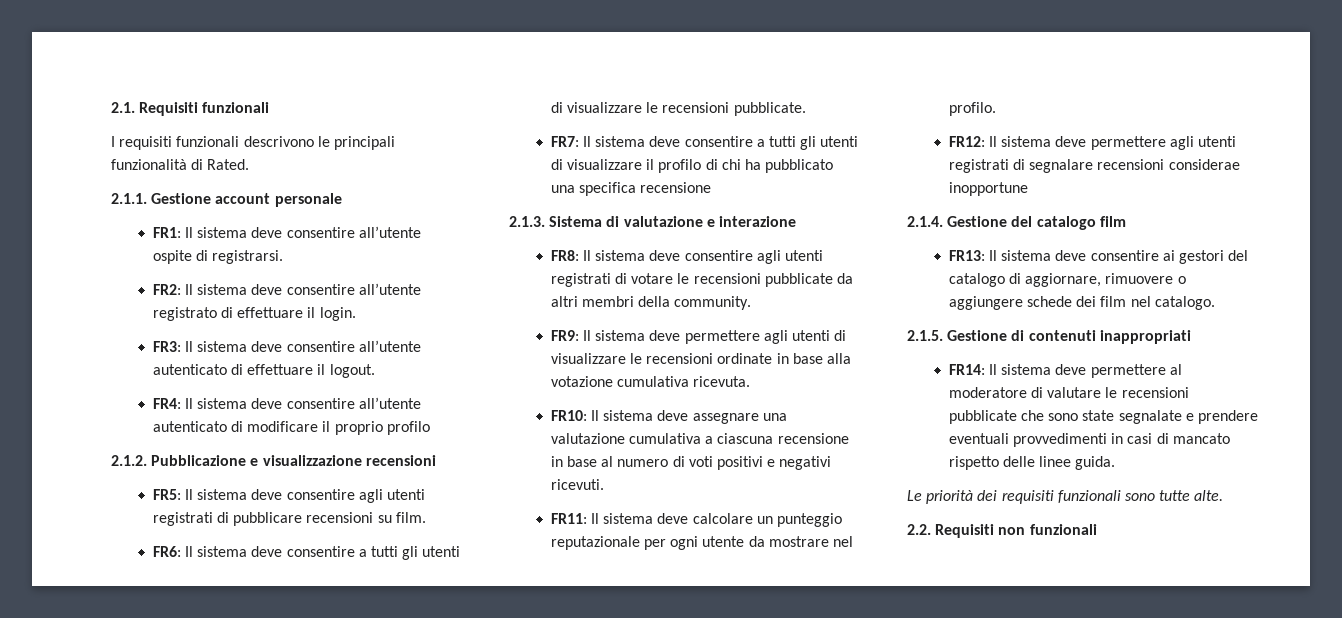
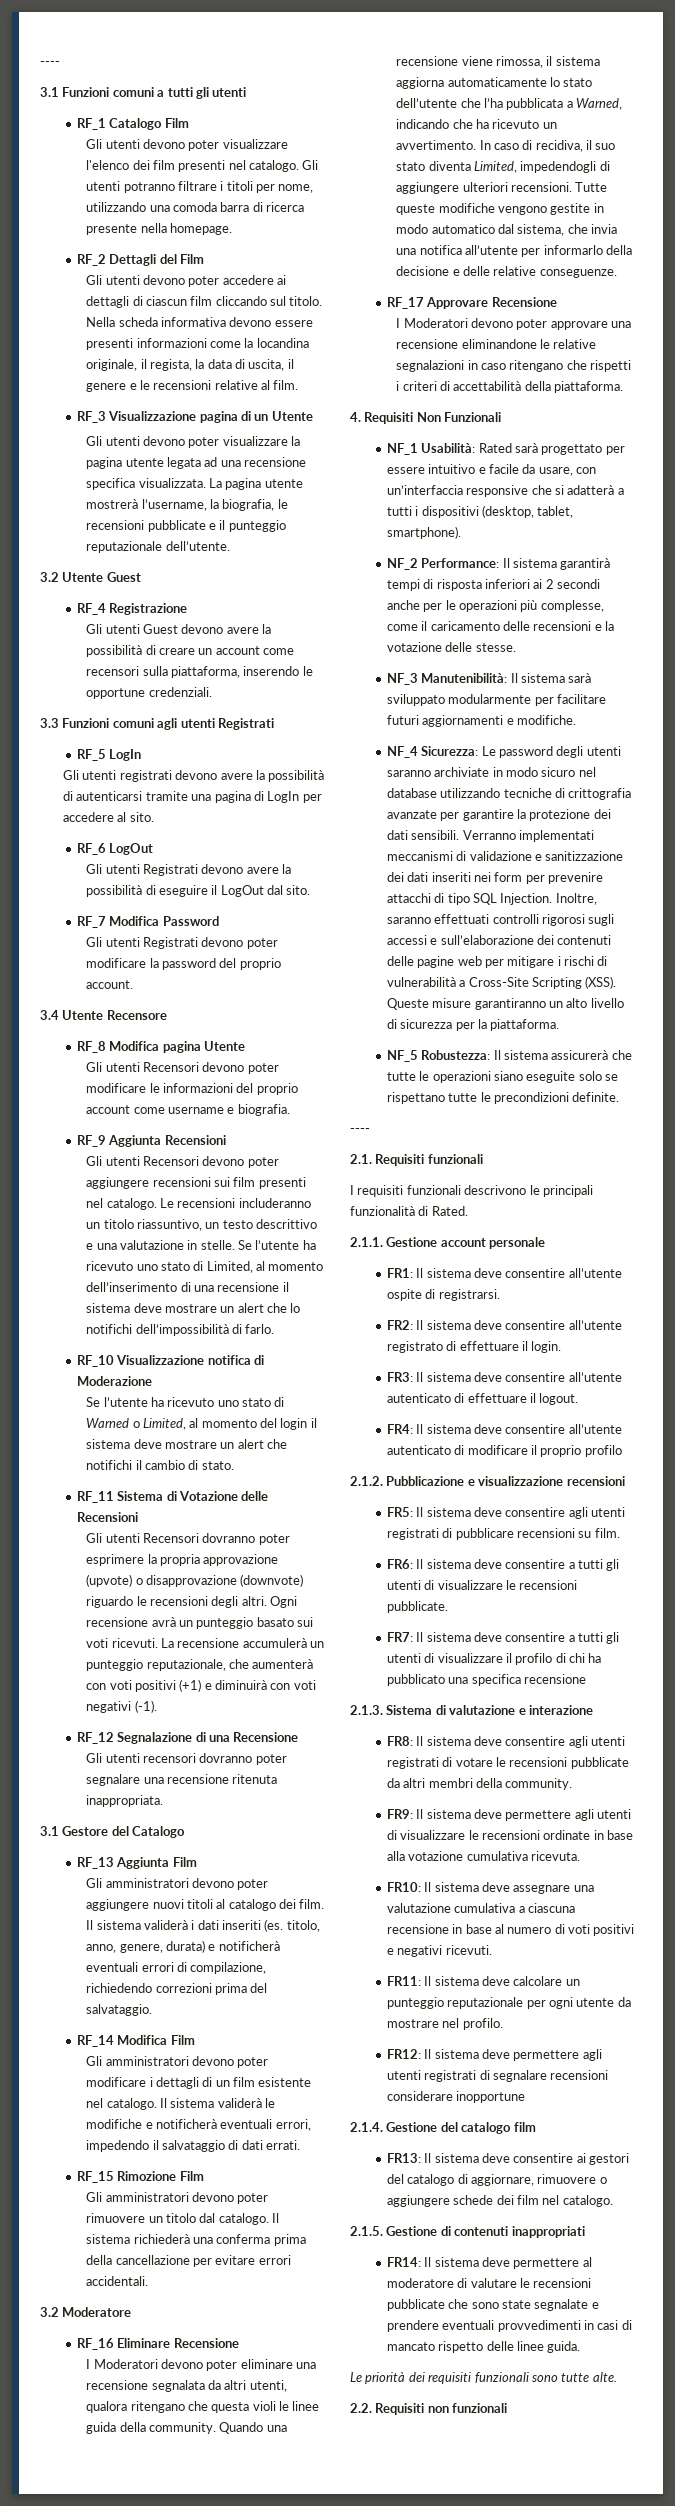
(111, 107) none -> [40,61,60,66] [40,87,247,99] [76,118,189,130] [86,139,288,151] [86,160,319,172] [86,181,314,193] [86,202,305,212] [86,223,232,235] [76,254,204,266] [86,275,287,287] [86,296,323,308] [86,317,313,327] [86,338,309,350] [86,359,294,371] [86,380,299,392] [76,411,313,423] [86,436,301,448] [86,457,307,469] [86,478,303,490] [86,499,288,511] [86,520,286,532] [86,541,230,553] [40,572,141,582] [76,603,188,615] [86,624,272,634] [86,645,295,657] [86,666,313,678] [86,687,212,699] [40,718,274,730] [76,749,142,761] [63,770,325,782] [63,791,322,803] [63,812,154,822] [76,843,154,855] [86,864,292,876] [86,885,311,897] [76,916,219,928] [86,937,278,949] [86,958,281,970] [86,980,134,989] [40,1010,167,1020] [76,1041,245,1053] [86,1062,279,1074] [86,1083,298,1095] [86,1104,290,1116] [76,1135,226,1147] [86,1156,279,1168] [86,1177,306,1189] [86,1198,311,1210] [86,1219,318,1231] [86,1240,316,1250] [86,1261,324,1273] [86,1282,289,1292] [86,1303,301,1313] [86,1324,275,1336] [76,1355,264,1367] [76,1376,152,1386] [86,1397,285,1407] [86,1418,317,1430] [86,1439,288,1449] [86,1460,234,1470] [76,1491,269,1503] [76,1512,138,1522] [86,1533,290,1545] [86,1554,279,1566] [86,1574,304,1587] [86,1596,298,1608] [86,1617,314,1629] [86,1638,325,1648] [86,1659,314,1671] [86,1679,316,1692] [86,1700,157,1713] [76,1732,299,1744] [86,1753,287,1765] [86,1774,278,1786] [86,1795,164,1807] [40,1826,186,1838] [76,1857,197,1869] [86,1878,269,1890] [86,1899,325,1911] [86,1919,320,1932] [86,1940,280,1953] [86,1962,267,1974] [86,1983,268,1995] [86,2004,153,2016] [76,2035,195,2047] [86,2056,269,2068] [86,2077,312,2089] [86,2098,276,2110] [86,2119,311,2131] [86,2140,301,2152] [76,2171,204,2183] [86,2192,269,2204] [86,2213,280,2225] [86,2234,306,2246] [86,2255,291,2267] [86,2276,149,2286] [40,2307,132,2317] [76,2338,239,2350] [86,2359,317,2371] [86,2380,287,2392] [86,2401,320,2413] [86,2422,287,2434] [396,56,600,68] [396,77,593,89] [396,98,623,110] [396,119,557,129] [396,140,616,152] [396,161,610,173] [396,182,608,194] [396,203,604,215] [396,224,618,236] [396,245,633,257] [396,266,617,278] [386,297,557,309] [396,318,632,330] [396,339,597,349] [396,360,632,372] [396,381,624,393] [350,412,502,424] [386,443,625,455] [386,464,597,476] [386,485,624,497] [386,505,574,518] [386,526,461,539] [386,558,611,570] [386,579,601,591] [386,600,604,612] [386,621,615,631] [386,642,516,652] [386,673,592,685] [386,694,606,706] [386,715,576,727] [386,746,621,758] [386,767,596,777] [386,788,632,800] [386,809,611,821] [386,830,594,842] [386,851,624,861] [386,872,604,884] [386,893,597,905] [386,914,615,926] [386,935,612,945] [386,956,608,968] [386,976,617,989] [386,998,624,1010] [386,1019,560,1031] [386,1050,632,1062] [386,1071,619,1083] [386,1092,620,1104] [350,1128,370,1133] ---- // 3.1 Funzioni comuni a tutti gli utenti // RF_1 Catalogo Film // Gli utenti devono poter visualizzare l'elenco dei film presenti nel catalogo. Gli utenti potranno filtrare i titoli per nome, utilizzando una comoda barra di ricerca presente nella homepage. // RF_2 Dettagli del Film // Gli utenti devono poter accedere ai dettagli di ciascun film cliccando sul titolo. Nella scheda informativa devono essere presenti informazioni come la locandina originale, il regista, la data di uscita, il genere e le recensioni relative al film. // RF_3 Visualizzazione pagina di un Utente // Gli utenti devono poter visualizzare la pagina utente legata ad una recensione specifica visualizzata. La pagina utente mostrerà l’username, la biografia, le recensioni pubblicate e il punteggio reputazionale dell’utente. // 3.2 Utente Guest // RF_4 Registrazione // Gli utenti Guest devono avere la possibilità di creare un account come recensori sulla piattaforma, inserendo le opportune credenziali. // 3.3 Funzioni comuni agli utenti Registrati // RF_5 LogIn // Gli utenti registrati devono avere la possibilità di autenticarsi tramite una pagina di LogIn per accedere al sito. // RF_6 LogOut // Gli utenti Registrati devono avere la possibilità di eseguire il LogOut dal sito. // RF_7 Modifica Password // Gli utenti Registrati devono poter modificare la password del proprio account. // 3.4 Utente Recensore // RF_8 Modifica pagina Utente // Gli utenti Recensori devono poter modificare le informazioni del proprio account come username e biografia. // RF_9 Aggiunta Recensioni // Gli utenti Recensori devono poter aggiungere recensioni sui film presenti nel catalogo. Le recensioni includeranno un titolo riassuntivo, un testo descrittivo e una valutazione in stelle. Se l’utente ha ricevuto uno stato di Limited, al momento dell’inserimento di una recensione il sistema deve mostrare un alert che lo notifichi dell’impossibilità di farlo. // RF_10 Visualizzazione notifica di Moderazione // Se l’utente ha ricevuto uno stato di Warned o Limited, al momento del login il sistema deve mostrare un alert che notifichi il cambio di stato. // RF_11 Sistema di Votazione delle Recensioni // Gli utenti Recensori dovranno poter esprimere la propria approvazione (upvote) o disapprovazione (downvote) riguardo le recensioni degli altri. Ogni recensione avrà un punteggio basato sui voti ricevuti. La recensione accumulerà un punteggio reputazionale, che aumenterà con voti positivi (+1) e diminuirà con voti negativi (-1). // RF_12 Segnalazione di una Recensione // Gli utenti recensori dovranno poter segnalare una recensione ritenuta inappropriata. // 3.1 Gestore del Catalogo // RF_13 Aggiunta Film // Gli amministratori devono poter aggiungere nuovi titoli al catalogo dei film. Il sistema validerà i dati inseriti (es. titolo, anno, genere, durata) e notificherà eventuali errori di compilazione, richiedendo correzioni prima del salvataggio. // RF_14 Modifica Film // Gli amministratori devono poter modificare i dettagli di un film esistente nel catalogo. Il sistema validerà le modifiche e notificherà eventuali errori, impedendo il salvataggio di dati errati. // RF_15 Rimozione Film // Gli amministratori devono poter rimuovere un titolo dal catalogo. Il sistema richiederà una conferma prima della cancellazione per evitare errori accidentali. // 3.2 Moderatore // RF_16 Eliminare Recensione // I Moderatori devono poter eliminare una recensione segnalata da altri utenti, qualora ritengano che questa violi le linee guida della community. Quando una recensione viene rimossa, il sistema aggiorna automaticamente lo stato dell’utente che l’ha pubblicata a Warned, indicando che ha ricevuto un avvertimento. In caso di recidiva, il suo stato diventa Limited, impedendogli di aggiungere ulteriori recensioni. Tutte queste modifiche vengono gestite in modo automatico dal sistema, che invia una notifica all’utente per informarlo della decisione e delle relative conseguenze. // RF_17 Approvare Recensione // I Moderatori devono poter approvare una recensione eliminandone le relative segnalazioni in caso ritengano che rispetti i criteri di accettabilità della piattaforma. // 4. Requisiti Non Funzionali // NF_1 Usabilità: Rated sarà progettato per essere intuitivo e facile da usare, con un’interfaccia responsive che si adatterà a tutti i dispositivi (desktop, tablet, smartphone). // NF_2 Performance: Il sistema garantirà tempi di risposta inferiori ai 2 secondi anche per le operazioni più complesse, come il caricamento delle recensioni e la votazione delle stesse. // NF_3 Manutenibilità: Il sistema sarà sviluppato modularmente per facilitare futuri aggiornamenti e modifiche. // NF_4 Sicurezza: Le password degli utenti saranno archiviate in modo sicuro nel database utilizzando tecniche di crittografia avanzate per garantire la protezione dei dati sensibili. Verranno implementati meccanismi di validazione e sanitizzazione dei dati inseriti nei form per prevenire attacchi di tipo SQL Injection. Inoltre, saranno effettuati controlli rigorosi sugli accessi e sull’elaborazione dei contenuti delle pagine web per mitigare i rischi di vulnerabilità a Cross-Site Scripting (XSS). Queste misure garantiranno un alto livello di sicurezza per la piattaforma. // NF_5 Robustezza: Il sistema assicurerà che tutte le operazioni siano eseguite solo se rispettano tutte le precondizioni definite. // ---- //
[1168,159,1240,170] considerae -> [386,2091,453,2101] considerare

